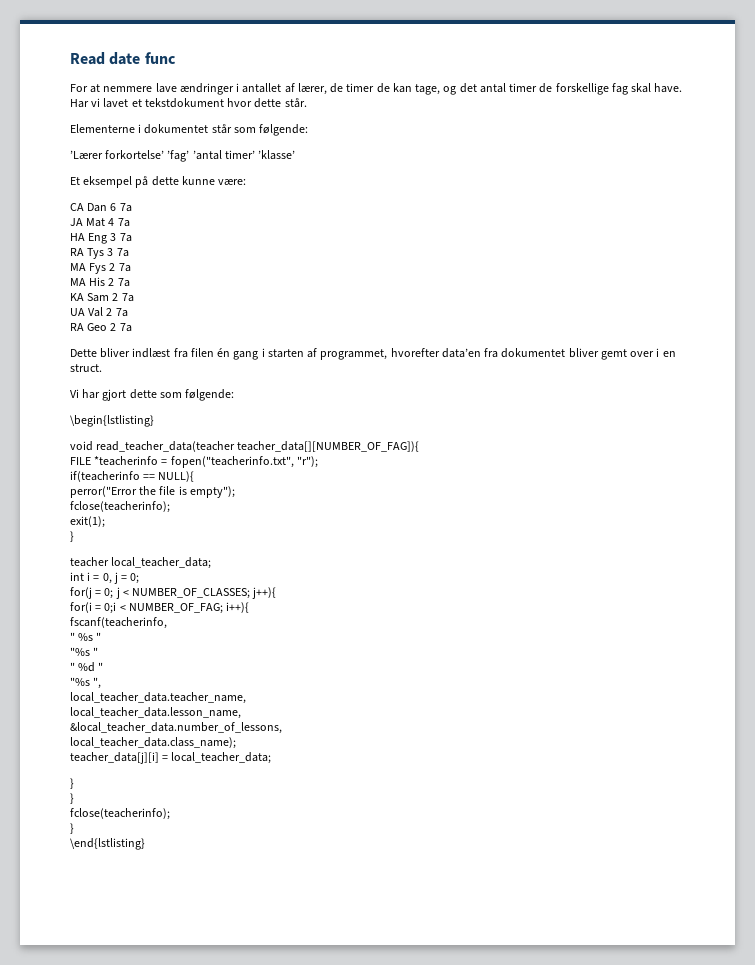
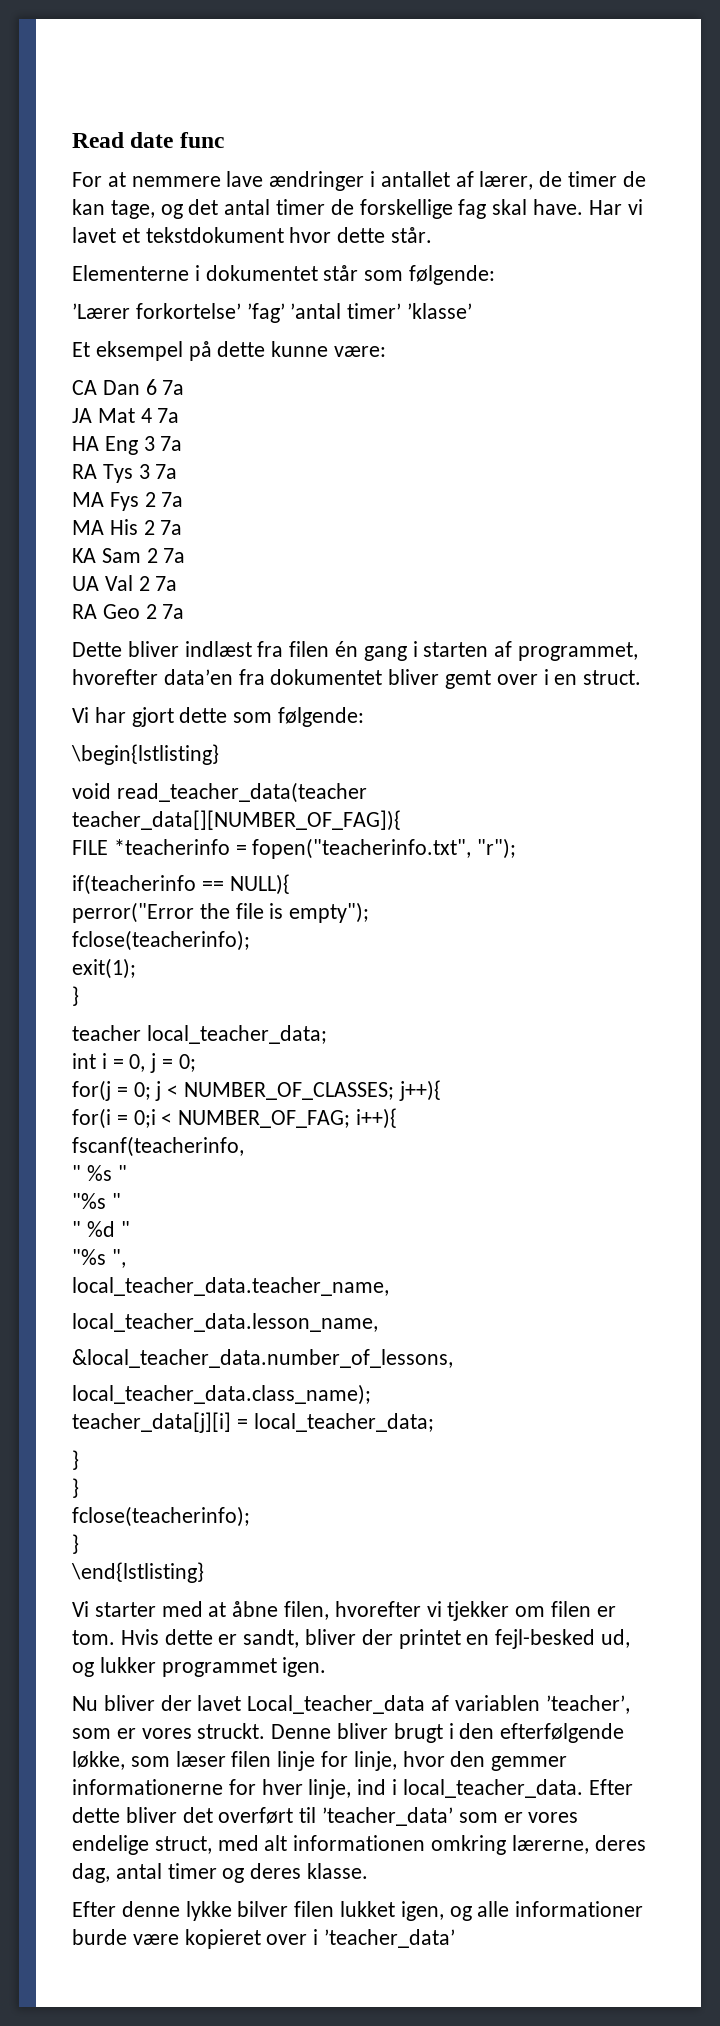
(145, 844) none -> [72,1601,616,1621] [72,1629,631,1649] [72,1657,327,1677] [72,1695,630,1714] [72,1723,625,1743] [72,1751,568,1771] [72,1779,633,1799] [72,1807,579,1826] [72,1835,646,1855] [72,1863,369,1883] [72,1901,644,1921] [72,1929,456,1949] // Vi starter med at åbne filen, hvorefter vi tjekker om filen er tom. Hvis dette er sandt, bliver der printet en fejl-besked ud, og lukker programmet igen. // Nu bliver der lavet Local_teacher_data af variablen ’teacher’, som er vores struckt. Denne bliver brugt i den efterfølgende løkke, som læser filen linje for linje, hvor den gemmer informationerne for hver linje, ind i local_teacher_data. Efter dette bliver det overført til ’teacher_data’ som er vores endelige struct, med alt informationen omkring lærerne, deres dag, antal timer og deres klasse. // Efter denne lykke bilver filen lukket igen, og alle informationer burde være kopieret over i ’teacher_data’

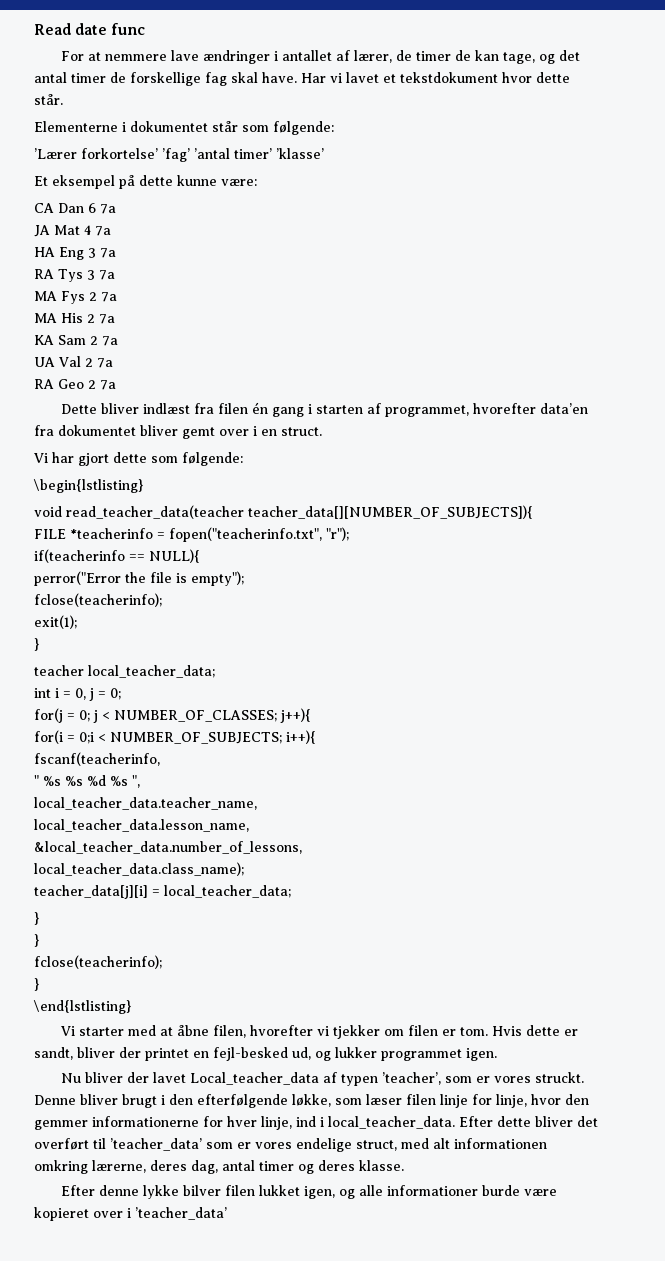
[72,810,401,831] teacher_data[][NUMBER_OF_FAG]){ -> [248,505,533,519] teacher_data[][NUMBER_OF_SUBJECTS]){
[178,1110,351,1128] NUMBER_OF_FAG; -> [110,732,282,744] NUMBER_OF_SUBJECTS;
[117,1165,127,1181] [72,1193,121,1209] [72,1221,130,1237] [72,1249,106,1265] " // "%s " // " %d " // "%s -> [65,775,128,786] %s %d %s
[454,1695,540,1711] variablen -> [340,1074,378,1086] typen

